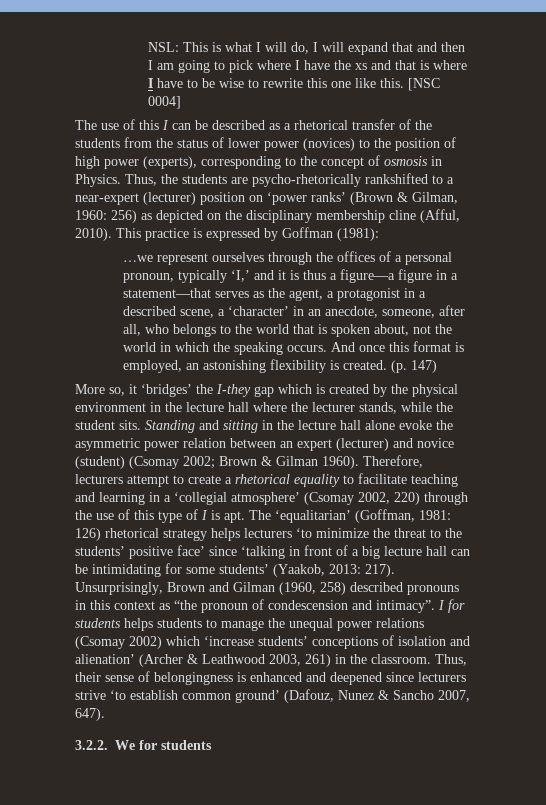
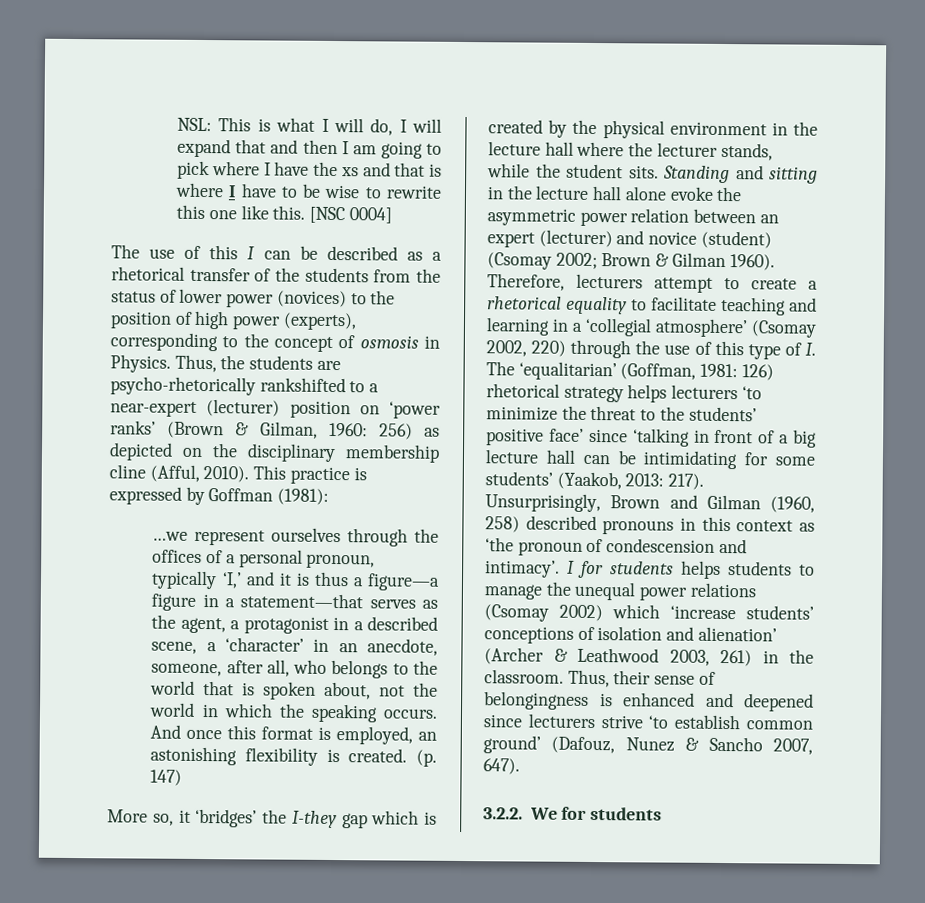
[201,510,245,523] I is apt. -> [805,342,816,356] I.
[174,600,197,610] “the -> [485,537,514,552] ‘the
[376,600,435,613] intimacy”. -> [485,560,560,578] intimacy’.

